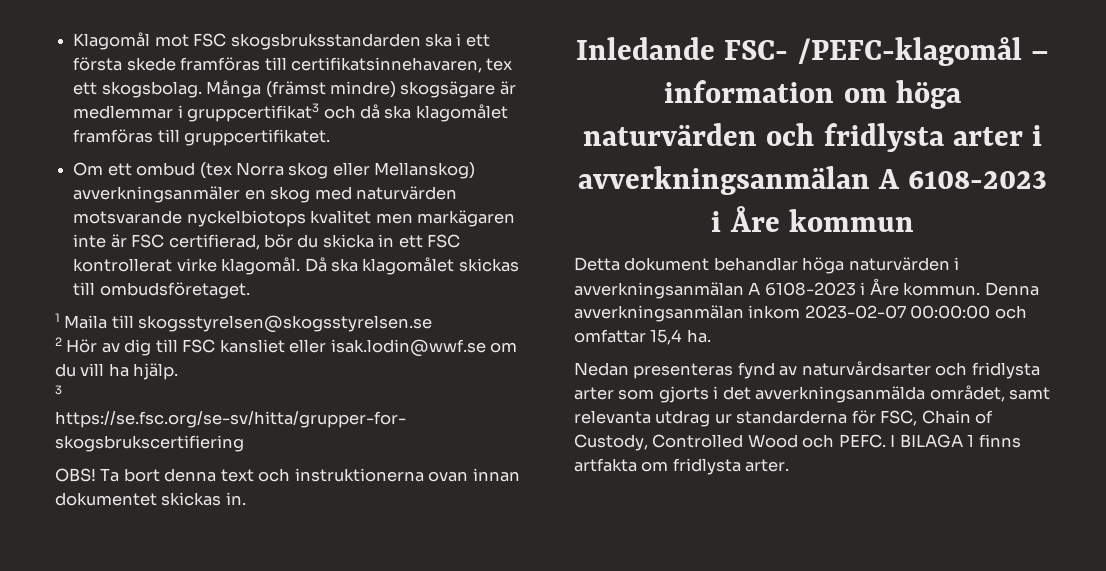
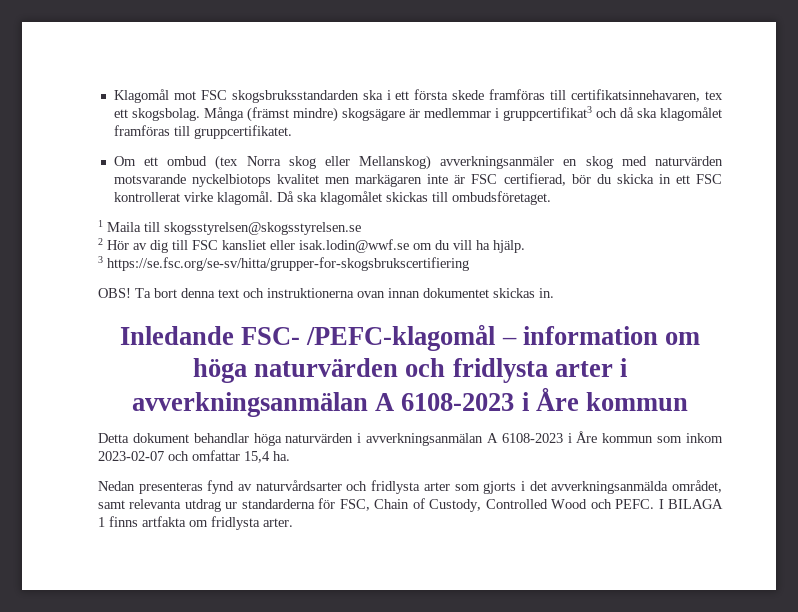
[903,282,1039,296] [574,305,744,322] kommun. Denna avverkningsanmälan -> [602,433,683,443] kommun som
[910,305,991,319] 00:00:00 -> (164, 456) none

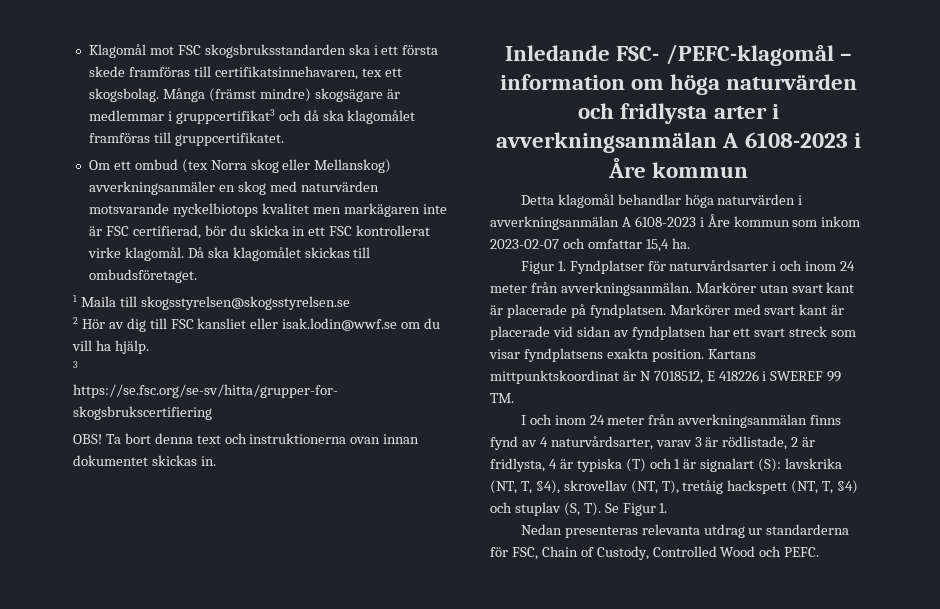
[132,433,189,443] dokument -> [557,194,614,208] klagomål
[98,480,722,494] [98,500,125,509] Nedan presenteras fynd av naturvårdsarter och fridlysta arter som gjorts i det avverkningsanmälda området, samt -> [520,260,856,274] [490,282,855,296] [490,304,845,318] [490,326,857,340] [489,348,756,362] [490,370,842,384] [490,393,514,403] [520,414,842,428] [490,436,816,450] [490,458,843,472] [490,480,859,494] [490,502,668,516] [520,524,638,538] Figur 1. Fyndplatser för naturvårdsarter i och inom 24 meter från avverkningsanmälan. Markörer utan svart kant är placerade på fyndplatsen. Markörer med svart kant är placerade vid sidan av fyndplatsen har ett svart streck som visar fyndplatsens exakta position. Kartans mittpunktskoordinat är N 7018512, E 418226 i SWEREF 99 TM. // I och inom 24 meter från avverkningsanmälan finns fynd av 4 naturvårdsarter, varav 3 är rödlistade, 2 är fridlysta, 4 är typiska (T) och 1 är signalart (S): lavskrika (NT, T, §4), skrovellav (NT, T), tretåig hackspett (NT, T, §4) och stuplav (S, T). Se Figur 1. // Nedan presenteras
[658,499,723,509] [98,516,293,530] I BILAGA 1 finns artfakta om fridlysta arter. -> (820, 552) none

